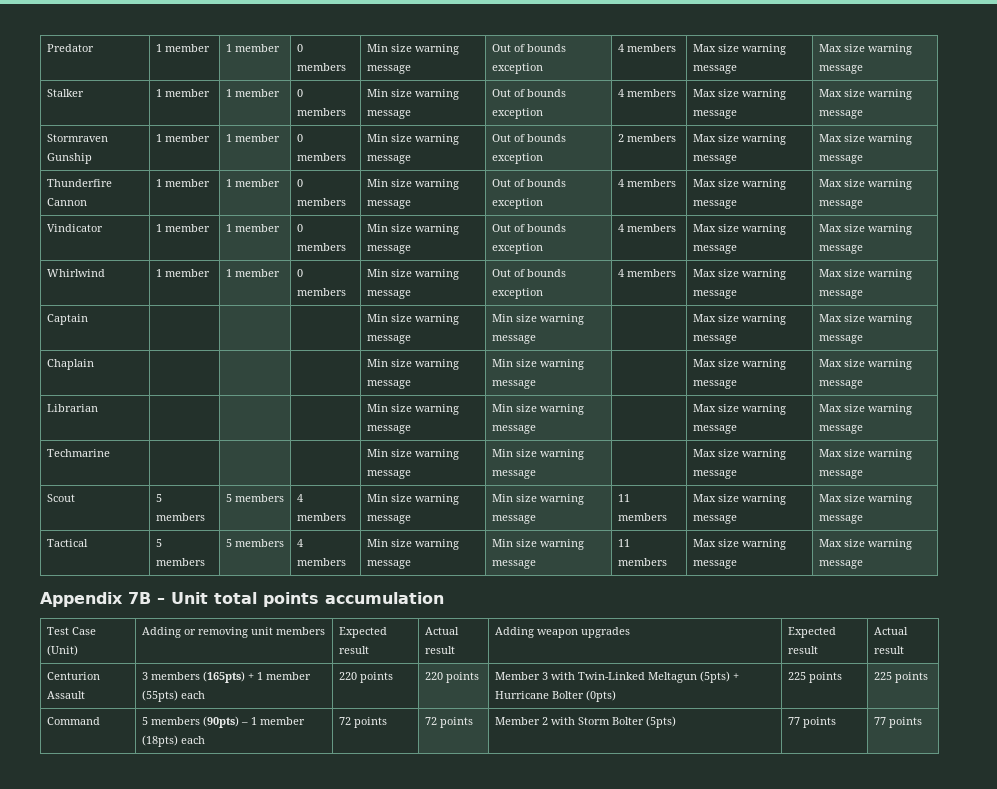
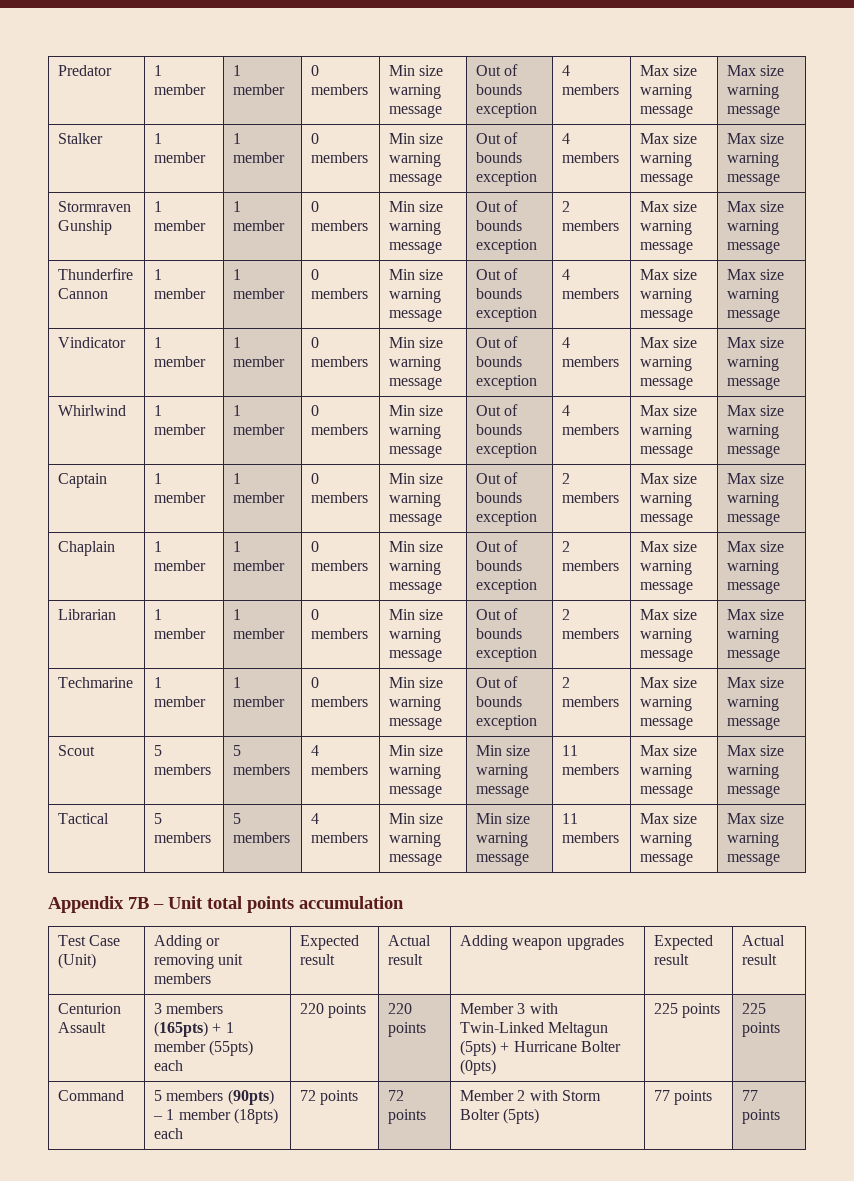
[366,314,459,325] [366,335,411,344] [491,314,584,325] [491,335,536,344] | | | Min size warning message | Min size warning message | -> [154,473,163,484] [154,492,207,503] [233,473,242,484] [233,492,286,503] [311,473,320,484] [311,492,369,503] [389,473,444,484] [389,492,442,507] [389,513,443,526] [476,472,519,484] [476,492,523,503] [476,511,538,526] [562,473,571,484] [562,492,620,503] 1 member | 1 member | 0 members | Min size warning message | Out of bounds exception | 2 members
[366,359,459,370] [366,380,411,389] [491,359,584,370] [491,380,536,389] | | | Min size warning message | Min size warning message | -> [154,541,163,552] [154,560,207,571] [233,541,242,552] [233,560,286,571] [311,541,320,552] [311,560,369,571] [389,541,444,552] [389,560,442,575] [389,581,443,594] [476,540,519,552] [476,560,523,571] [476,579,538,594] [562,541,571,552] [562,560,620,571] 1 member | 1 member | 0 members | Min size warning message | Out of bounds exception | 2 members
[366,404,459,415] [366,425,411,434] [491,404,584,415] [491,425,536,434] | | | Min size warning message | Min size warning message | -> [154,609,163,620] [154,628,207,639] [233,609,242,620] [233,628,286,639] [311,609,320,620] [311,628,369,639] [389,609,444,620] [389,628,442,643] [389,649,443,662] [476,608,519,620] [476,628,523,639] [476,647,538,662] [562,609,571,620] [562,628,620,639] 1 member | 1 member | 0 members | Min size warning message | Out of bounds exception | 2 members
[366,449,459,460] [366,470,411,479] [491,449,584,460] [491,470,536,479] | | | Min size warning message | Min size warning message | -> [154,677,163,688] [154,696,207,707] [233,677,242,688] [233,696,286,707] [311,677,320,688] [311,696,369,707] [389,677,444,688] [389,696,442,711] [389,717,443,730] [476,676,519,688] [476,696,523,707] [476,715,538,730] [562,677,571,688] [562,696,620,707] 1 member | 1 member | 0 members | Min size warning message | Out of bounds exception | 2 members

